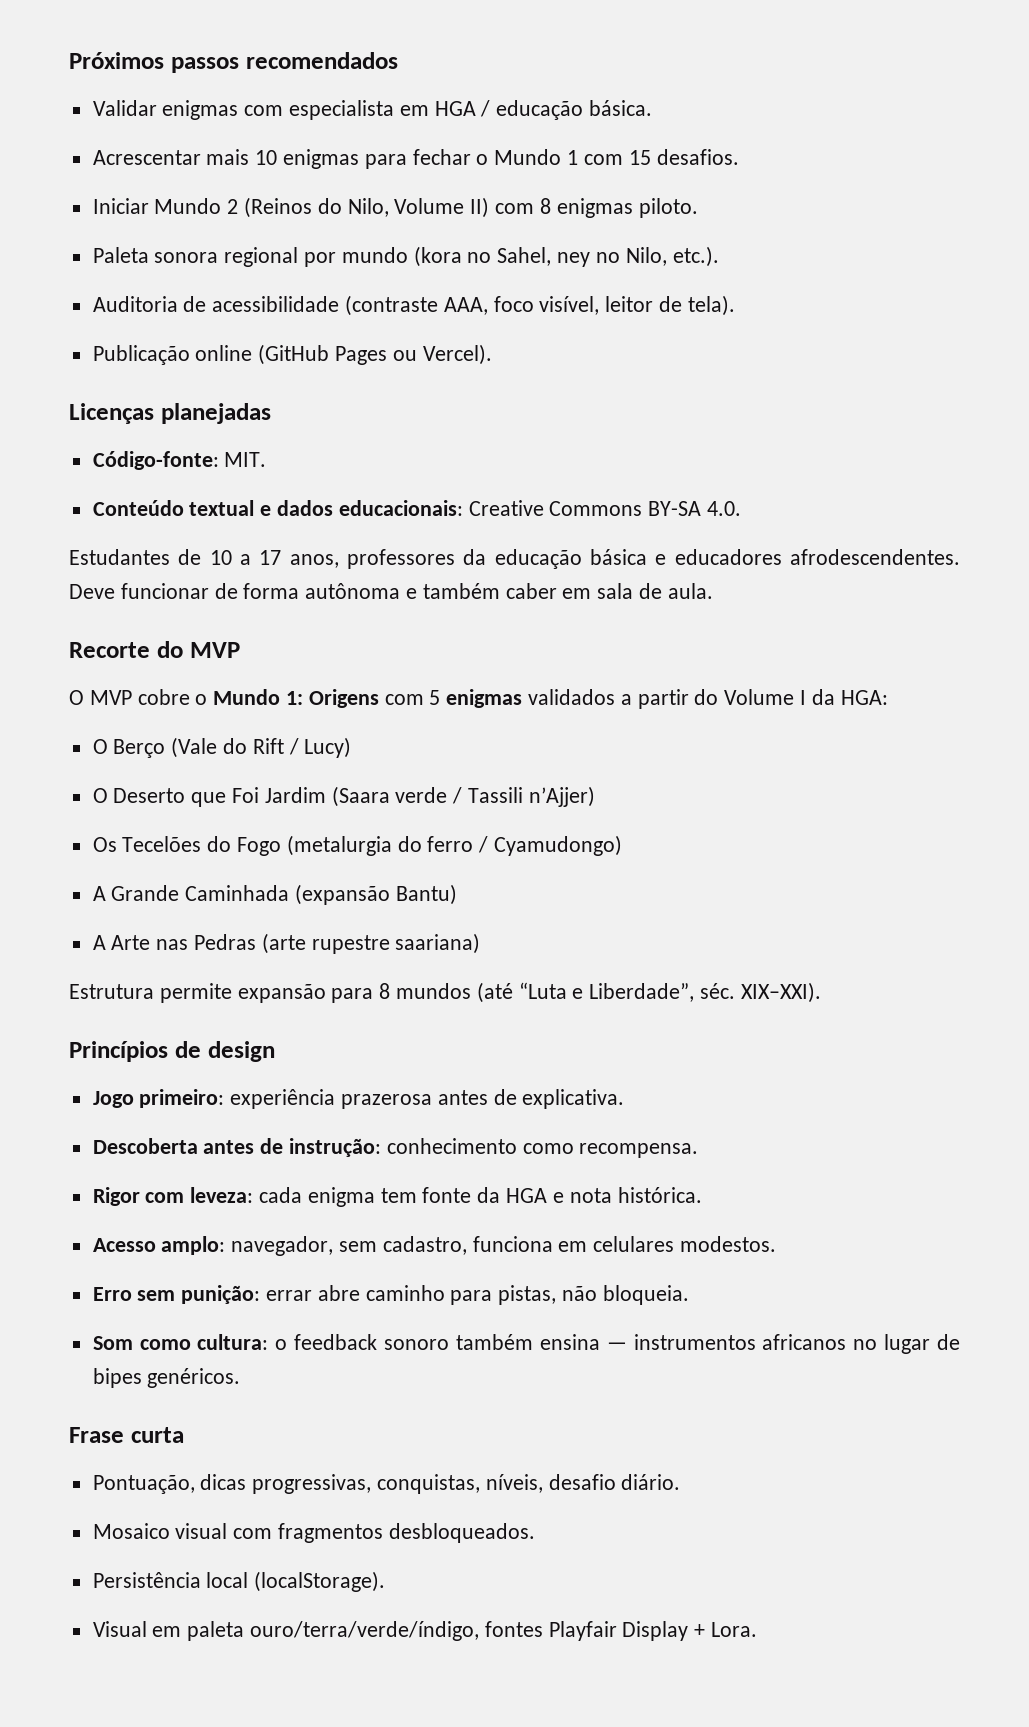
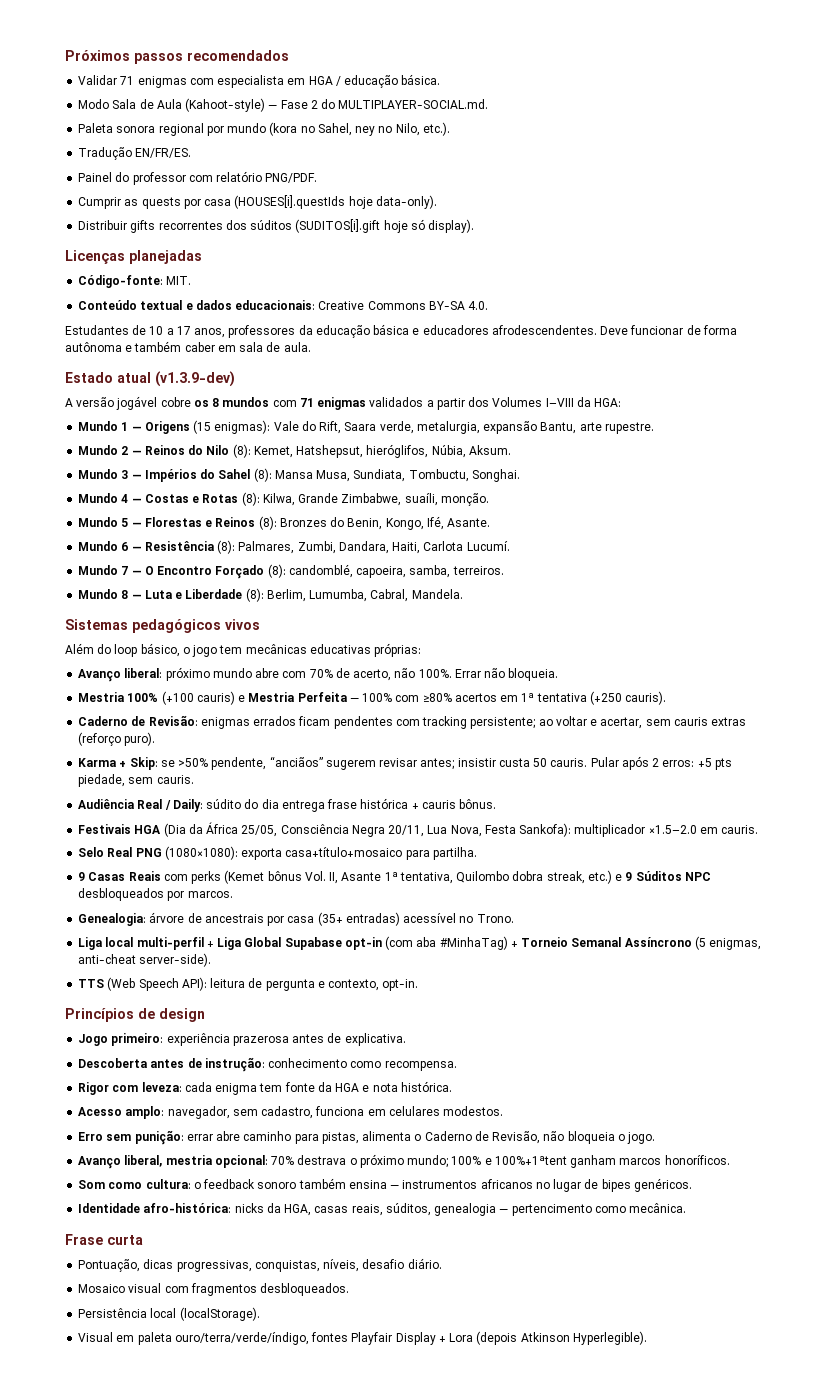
(157, 108) none -> [120,76,135,85] 71
[92,149,739,169] [92,197,698,218] Acrescentar mais 10 enigmas para fechar o Mundo 1 com 15 desafios. // Iniciar Mundo 2 (Reinos do Nilo, Volume II) com 8 enigmas piloto. -> [78,98,489,112] Modo Sala de Aula (Kahoot-style) — Fase 2 do MULTIPLAYER-SOCIAL.md.
[92,295,735,316] [92,344,492,365] Auditoria de acessibilidade (contraste AAA, foco visível, leitor de tela). // Publicação online (GitHub Pages ou Vercel). -> [78,147,192,160] [78,171,318,185] [78,195,437,209] [78,219,475,233] Tradução EN/FR/ES. // Painel do professor com relatório PNG/PDF. // Cumprir as quests por casa (HOUSES[i].questIds hoje data-only). // Distribuir gifts recorrentes dos súditos (SUDITOS[i].gift hoje só display).
[69,641,240,658] [69,689,441,708] Recorte do MVP // O MVP cobre o Mundo 1: Origens com 5 -> [65,371,235,387] [65,396,314,410] Estado atual (v1.3.9-dev) // A versão jogável cobre os 8 mundos com 71
[694,689,807,705] do Volume I -> [468,397,574,407] dos Volumes I–VIII
[92,737,352,758] [92,786,595,807] [92,835,623,856] [92,884,457,905] [92,933,481,954] [69,982,821,1003] O Berço (Vale do Rift / Lucy) // O Deserto que Foi Jardim (Saara verde / Tassili n’Ajjer) // Os Tecelões do Fogo (metalurgia do ferro / Cyamudongo) // A Grande Caminhada (expansão Bantu) // A Arte nas Pedras (arte rupestre saariana) // Estrutura permite expansão para 8 mundos (até “Luta e Liberdade”, séc. XIX–XXI). -> [78,420,654,434] [78,444,511,458] [78,468,520,482] [78,492,489,506] [78,516,491,530] [78,540,510,554] [78,564,504,579] [78,588,463,602] [65,619,260,633] [65,643,422,657] [78,667,559,682] [78,691,667,705] [78,715,747,729] [78,732,156,746] [78,756,732,770] [78,774,194,787] [78,798,497,812] [78,822,759,837] [78,846,477,860] [78,870,711,884] [78,888,233,901] [78,912,514,926] [78,936,762,950] [78,953,212,967] [78,977,419,991] Mundo 1 — Origens (15 enigmas): Vale do Rift, Saara verde, metalurgia, expansão Bantu, arte rupestre. // Mundo 2 — Reinos do Nilo (8): Kemet, Hatshepsut, hieróglifos, Núbia, Aksum. // Mundo 3 — Impérios do Sahel (8): Mansa Musa, Sundiata, Tombuctu, Songhai. // Mundo 4 — Costas e Rotas (8): Kilwa, Grande Zimbabwe, suaíli, monção. // Mundo 5 — Florestas e Reinos (8): Bronzes do Benin, Kongo, Ifé, Asante. // Mundo 6 — Resistência (8): Palmares, Zumbi, Dandara, Haiti, Carlota Lucumí. // Mundo 7 — O Encontro Forçado (8): candomblé, capoeira, samba, terreiros. // Mundo 8 — Luta e Liberdade (8): Berlim, Lumumba, Cabral, Mandela. // Sistemas pedagógicos vivos // Além do loop básico, o jogo tem mecânicas educativas próprias: // Avanço liberal: próximo mundo abre com 70% de acerto, não 100%. Errar não bloqueia. // Mestria 100% (+100 cauris) e Mestria Perfeita — 100% com ≥80% acertos em 1ª tentativa (+250 cauris). // Caderno de Revisão: enigmas errados ficam pendentes com tracking persistente; ao voltar e acertar, sem cauris extras (reforço puro). // Karma + Skip: se >50% pendente, “anciãos” sugerem revisar antes; insistir custa 50 cauris. Pular após 2 erros: +5 pts piedade, sem cauris. // Audiência Real / Daily: súdito do dia entrega frase histórica + cauris bônus. // Festivais HGA (Dia da África 25/05, Consciência Negra 20/11, Lua Nova, Festa Sankofa): multiplicador ×1.5–2.0 em cauris. // Selo Real PNG (1080×1080): exporta casa+título+mosaico para partilha. // 9 Casas Reais com perks (Kemet bônus Vol. II, Asante 1ª tentativa, Quilombo dobra streak, etc.) e 9 Súditos NPC desbloqueados por marcos. // Genealogia: árvore de ancestrais por casa (35+ entradas) acessível no Trono. // Liga local multi-perfil + Liga Global Supabase opt-in (com aba #MinhaTag) + Torneio Semanal Assíncrono (5 enigmas, anti-cheat server-side). // TTS (Web Speech API): leitura de pergunta e contexto, opt-in.
[562,1285,689,1305] não bloqueia. -> [362,1131,656,1144] [78,1154,730,1169] alimenta o Caderno de Revisão, não bloqueia o jogo. // Avanço liberal, mestria opcional: 70% destrava o próximo mundo; 100% e 100%+1ªtent ganham marcos honoríficos.
(241, 1378) none -> [78,1203,687,1216] // Identidade afro-histórica: nicks da HGA, casas reais, súditos, genealogia — pertencimento como mecânica.
[711,1622,758,1637] Lora. -> [449,1331,647,1345] Lora (depois Atkinson Hyperlegible).

